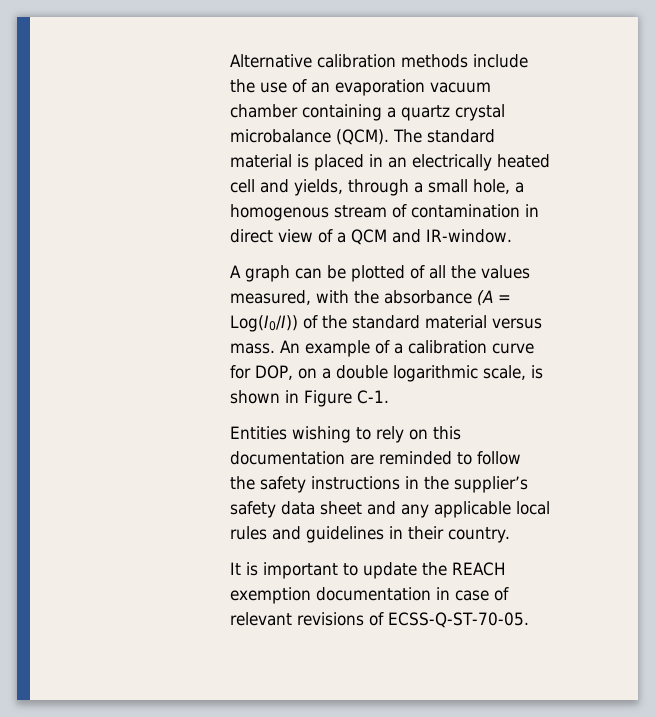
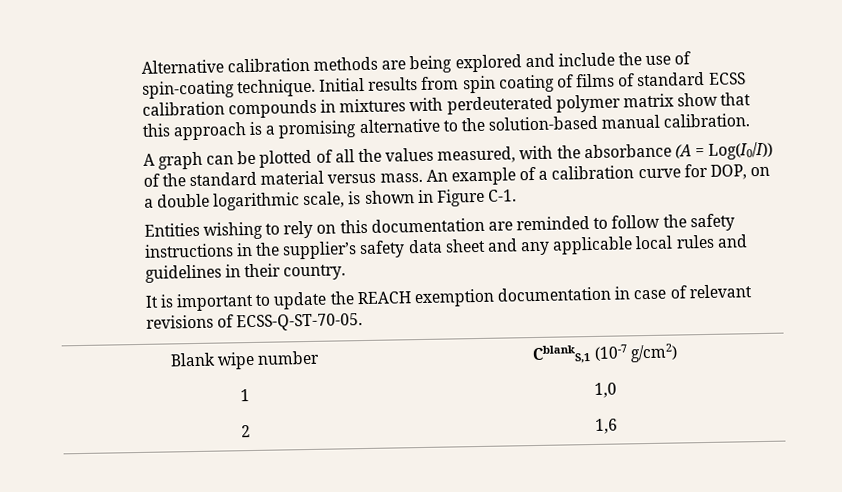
[472,54,528,68] [229,79,491,96] [229,104,505,121] [229,129,495,145] [229,154,550,171] [229,179,524,196] [229,204,539,221] [229,229,512,245] include the use of an evaporation vacuum chamber containing a quartz crystal microbalance (QCM). The standard material is placed in an electrically heated cell and yields, through a small hole, a homogenous stream of contamination in direct view of a QCM and IR-window. -> [381,51,692,74] [141,71,746,99] [141,92,752,119] [141,113,751,141] are being explored and include the use of spin-coating technique. Initial results from spin coating of films of standard ECSS calibration compounds in mixtures with perdeuterated polymer matrix show that this approach is a promising alternative to the solution-based manual calibration.
(529, 620) none -> [169,350,321,370] [532,343,678,365] [240,389,250,402] [594,382,617,398] [241,425,251,438] [595,418,618,434] // Blank wipe number | CblankS,1 (10-7 g/cm2) // 1 | 1,0 // 2 | 1,6

